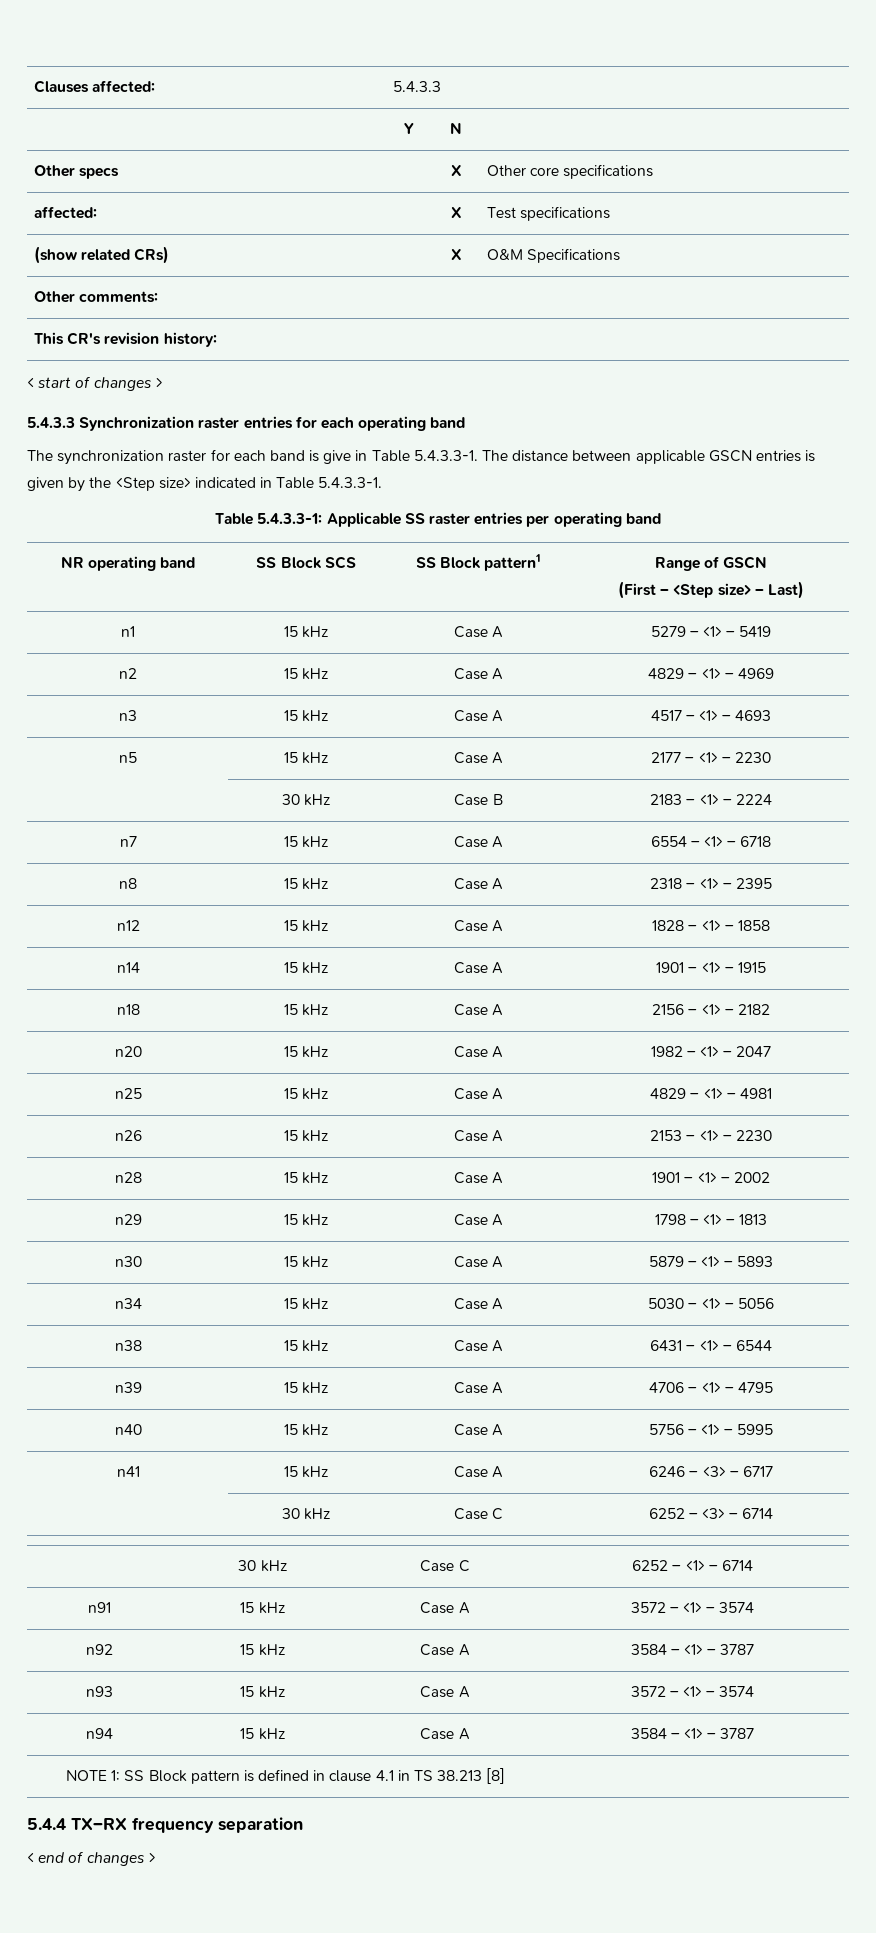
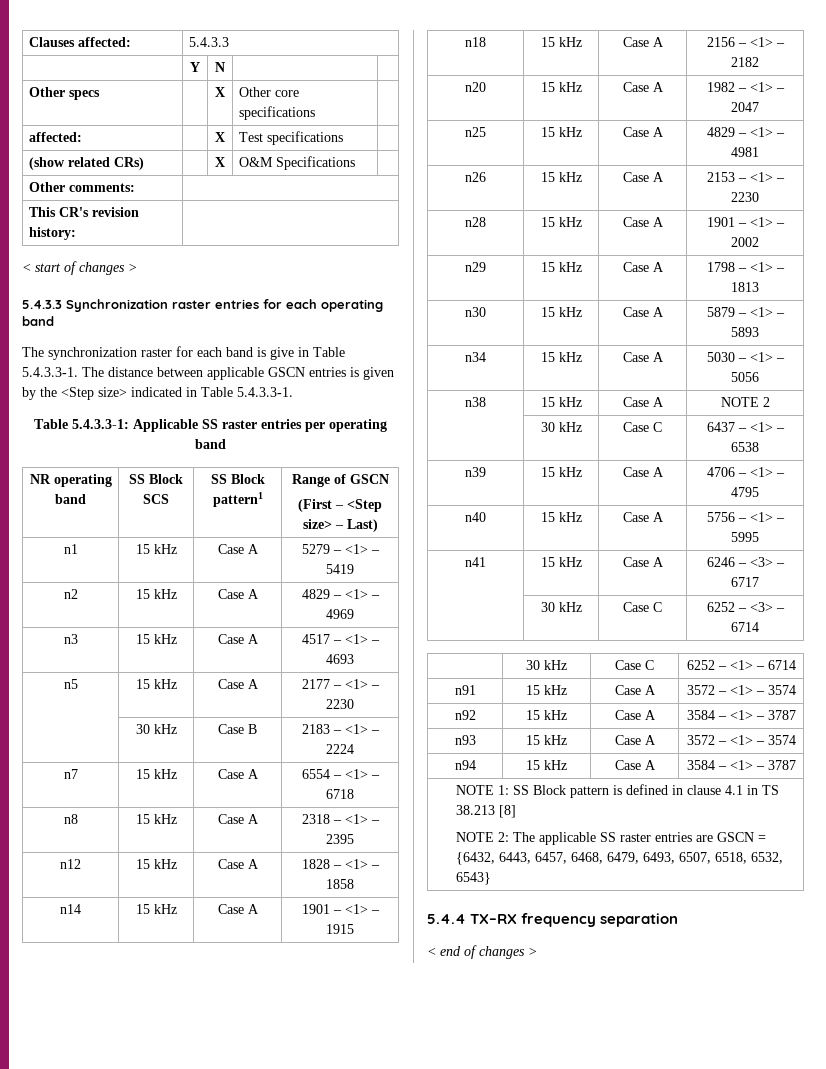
[650,1340,772,1351] 6431 – <1> – 6544 -> [720,397,770,407] [540,422,582,432] [623,422,662,432] [706,422,785,432] [731,442,759,452] NOTE 2 // | 30 kHz | Case C | 6437 – <1> – 6538
(506, 1776) none -> [455,832,766,845] [455,852,783,865] [455,872,491,885] // NOTE 2: The applicable SS raster entries are GSCN = {6432, 6443, 6457, 6468, 6479, 6493, 6507, 6518, 6532, 6543}

